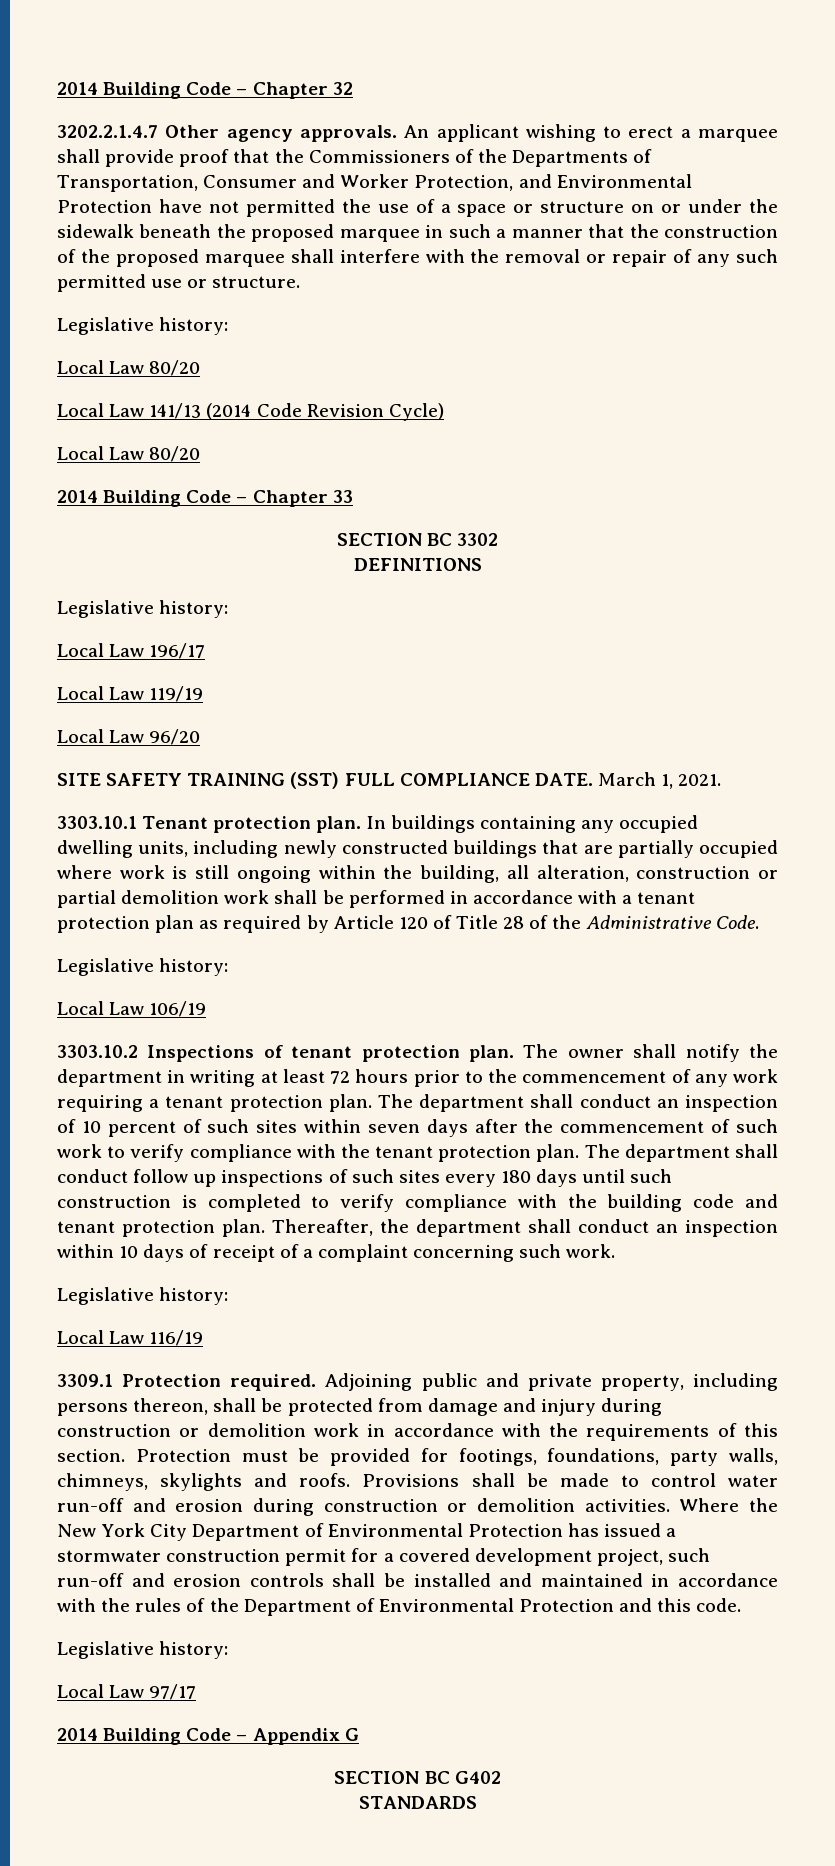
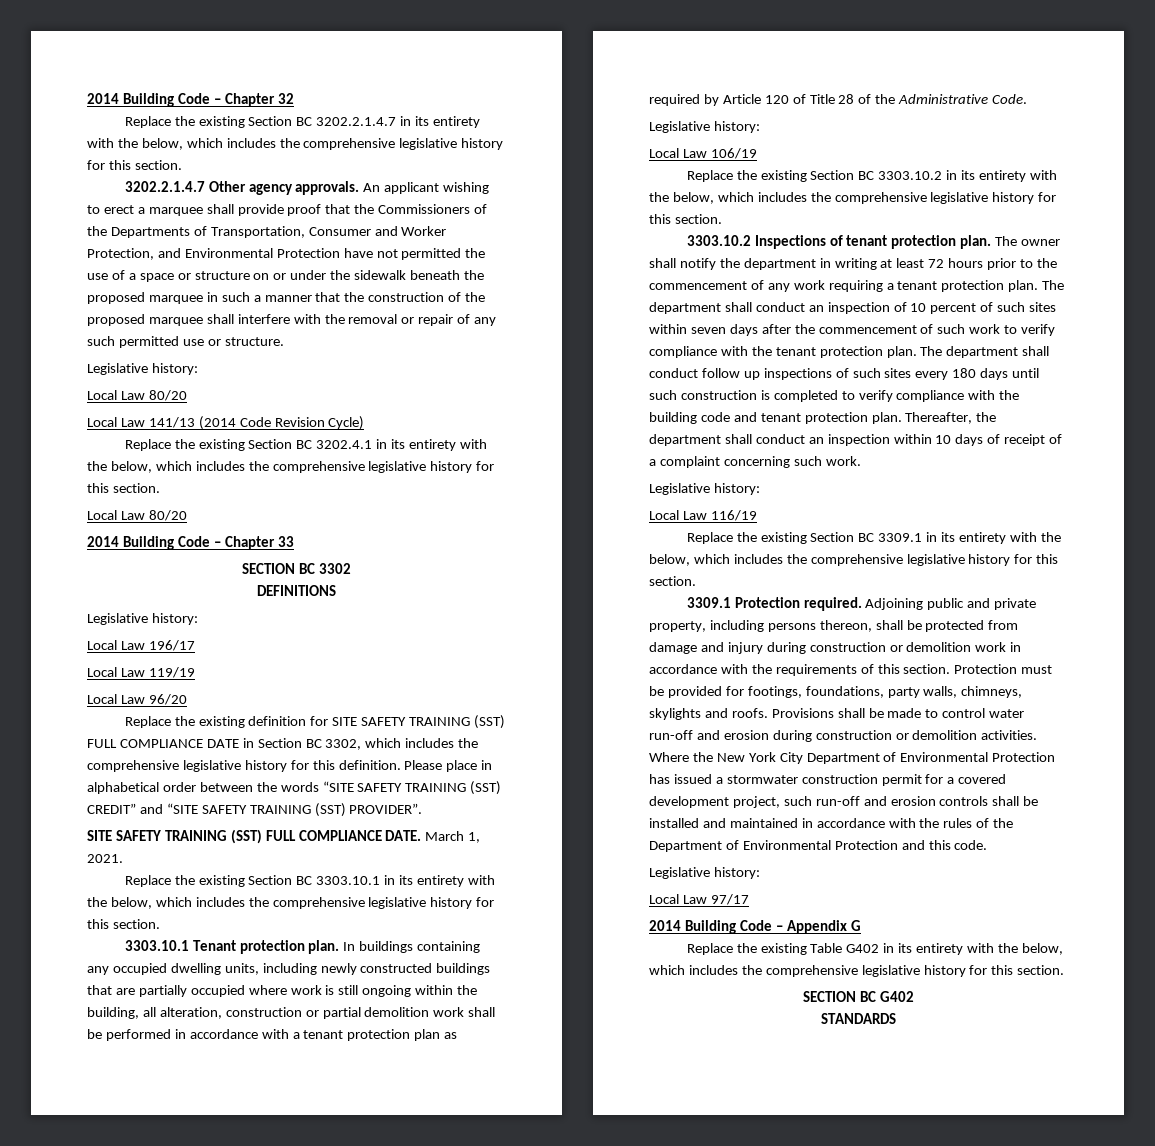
(353, 88) none -> [124,116,481,128] [87,138,504,150] [87,160,182,170] // Replace the existing Section BC 3202.2.1.4.7 in its entirety with the below, which includes the comprehensive legislative history for this section.
(444, 412) none -> [124,439,487,451] [87,461,495,473] [87,483,160,493] // Replace the existing Section BC 3202.4.1 in its entirety with the below, which includes the comprehensive legislative history for this section.
(201, 737) none -> [124,715,506,729] [87,738,479,750] [87,760,493,772] [87,781,502,795] [87,803,423,817] // Replace the existing definition for SITE SAFETY TRAINING (SST) FULL COMPLIANCE DATE in Section BC 3302, which includes the comprehensive legislative history for this definition. Please place in alphabetical order between the words “SITE SAFETY TRAINING (SST) CREDIT” and “SITE SAFETY TRAINING (SST) PROVIDER”.
(722, 780) none -> [124,875,495,887] [87,897,495,909] [87,919,160,929] // Replace the existing Section BC 3303.10.1 in its entirety with the below, which includes the comprehensive legislative history for this section.
(207, 1009) none -> [686,170,1057,182] [649,192,1057,204] [649,214,722,224] // Replace the existing Section BC 3303.10.2 in its entirety with the below, which includes the comprehensive legislative history for this section.
(204, 1338) none -> [686,532,1061,544] [649,554,1059,566] [649,576,696,586] // Replace the existing Section BC 3309.1 in its entirety with the below, which includes the comprehensive legislative history for this section.
(359, 1734) none -> [686,943,1063,955] [649,965,1065,977] // Replace the existing Table G402 in its entirety with the below, which includes the comprehensive legislative history for this section.

